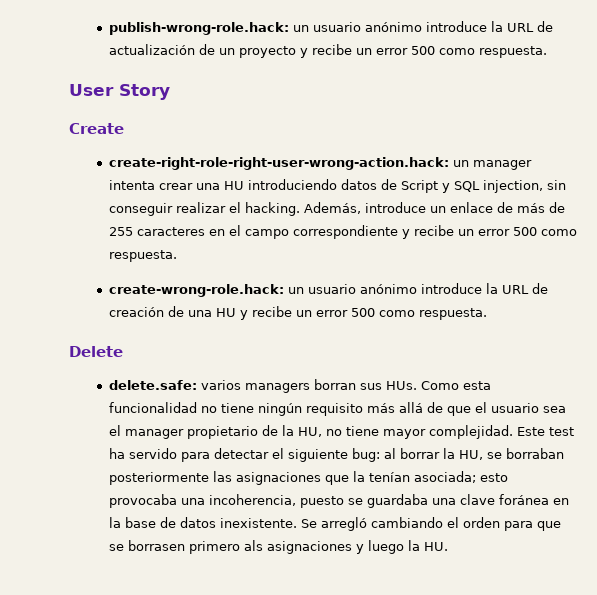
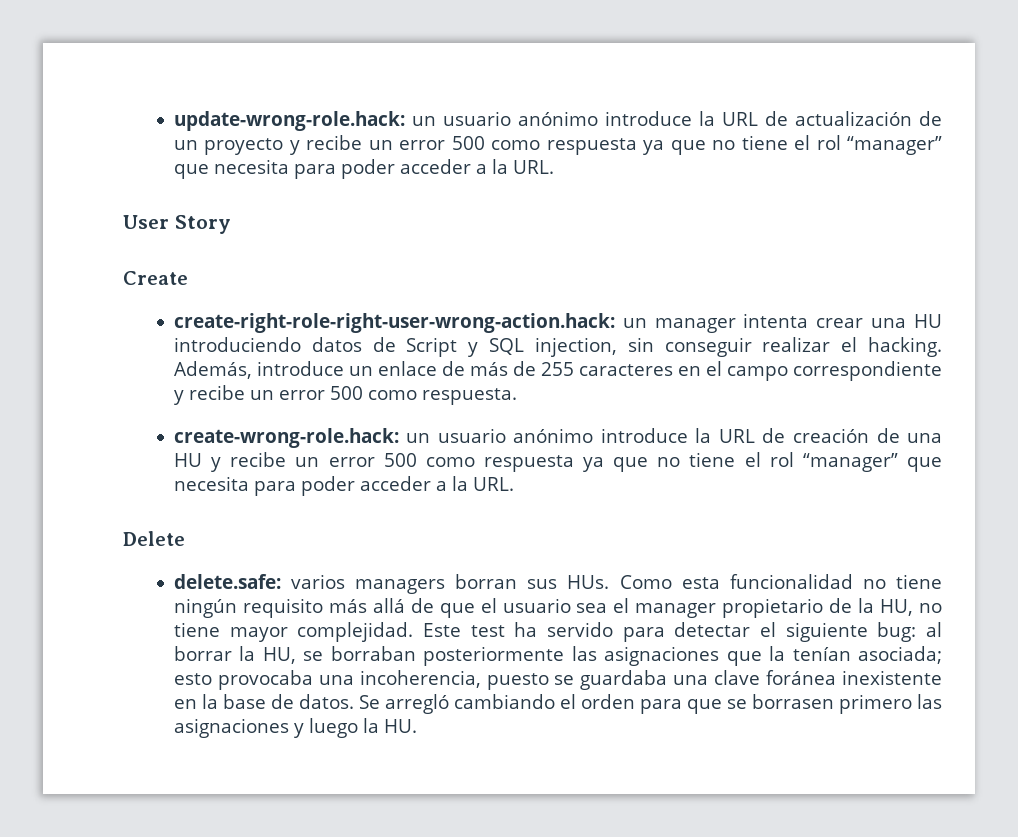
[108,22,289,35] publish-wrong-role.hack: -> [173,111,405,131] update-wrong-role.hack:
[478,46,547,58] respuesta. -> [546,135,942,155] [173,159,554,179] respuesta ya que no tiene el rol “manager” que necesita para poder acceder a la URL.
[418,308,487,320] respuesta. -> [483,452,943,472] [173,476,514,496] respuesta ya que no tiene el rol “manager” que necesita para poder acceder a la URL.
(549, 499) none -> [842,670,942,685] inexistente
[179,517,297,528] datos inexistente. -> [298,694,354,709] datos.
[243,540,263,551] als -> [917,694,943,709] las

